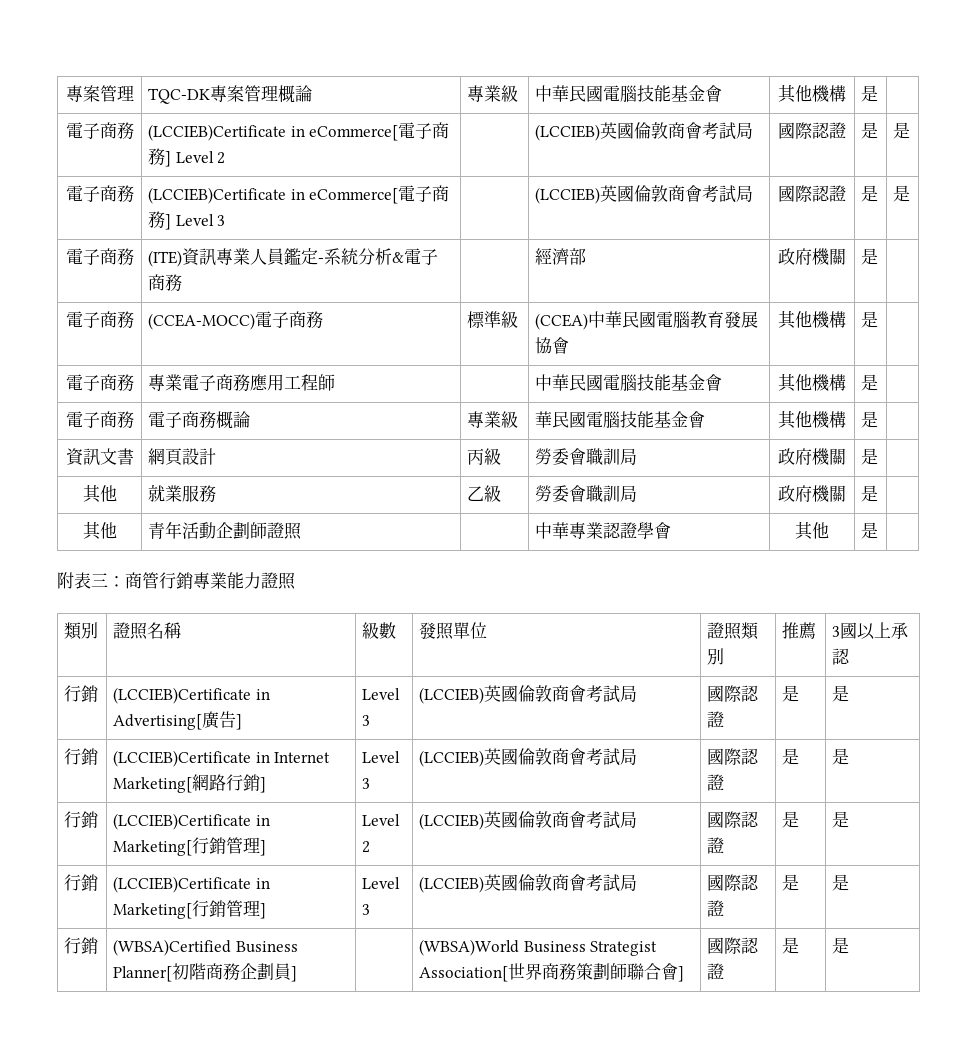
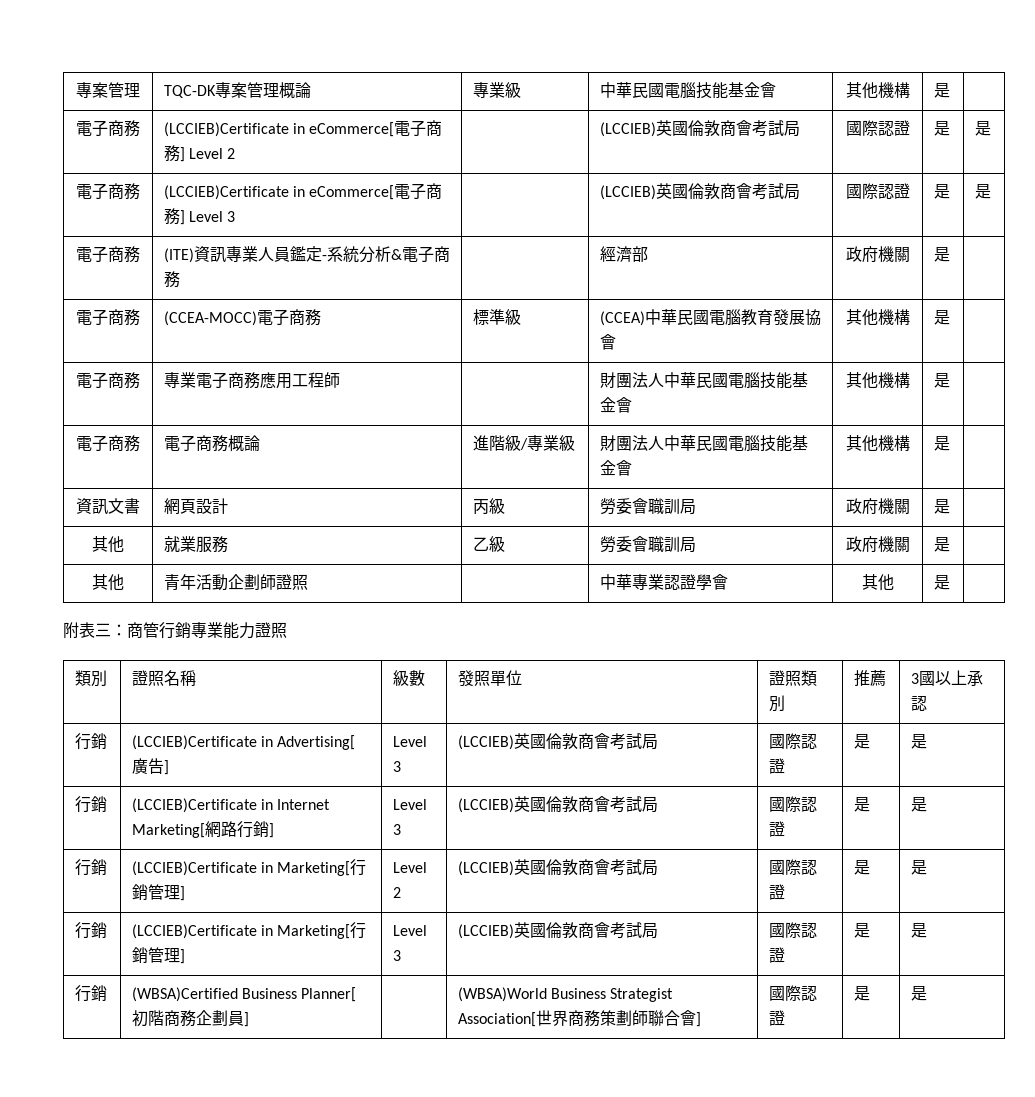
(336, 382) none -> [599,372,664,388] 財團法人
[467,411,519,428] 專業級 | -> [472,435,575,451] [599,435,680,451] 進階級/專業級 | 財團法人中

